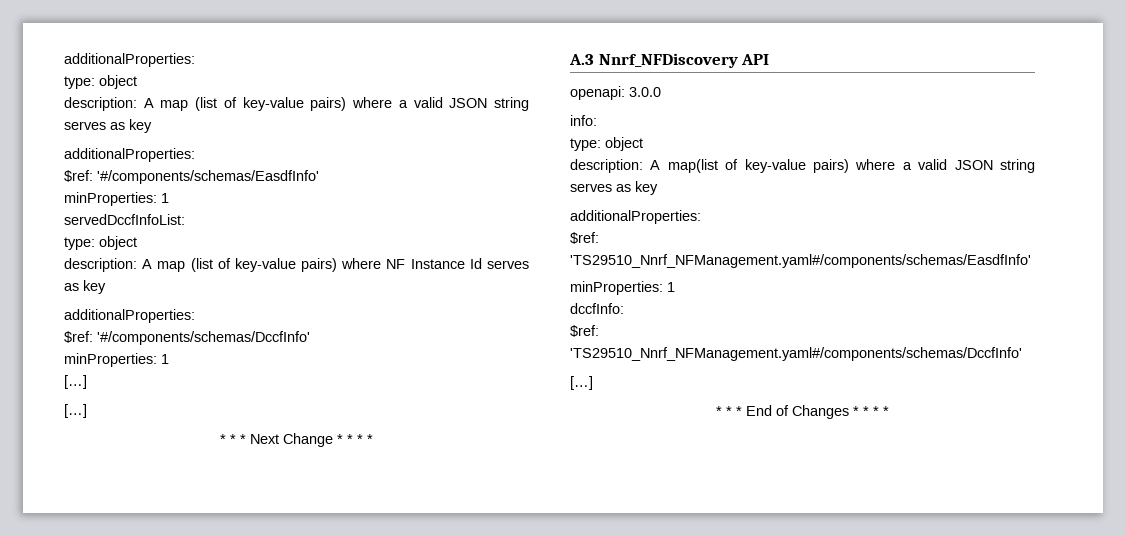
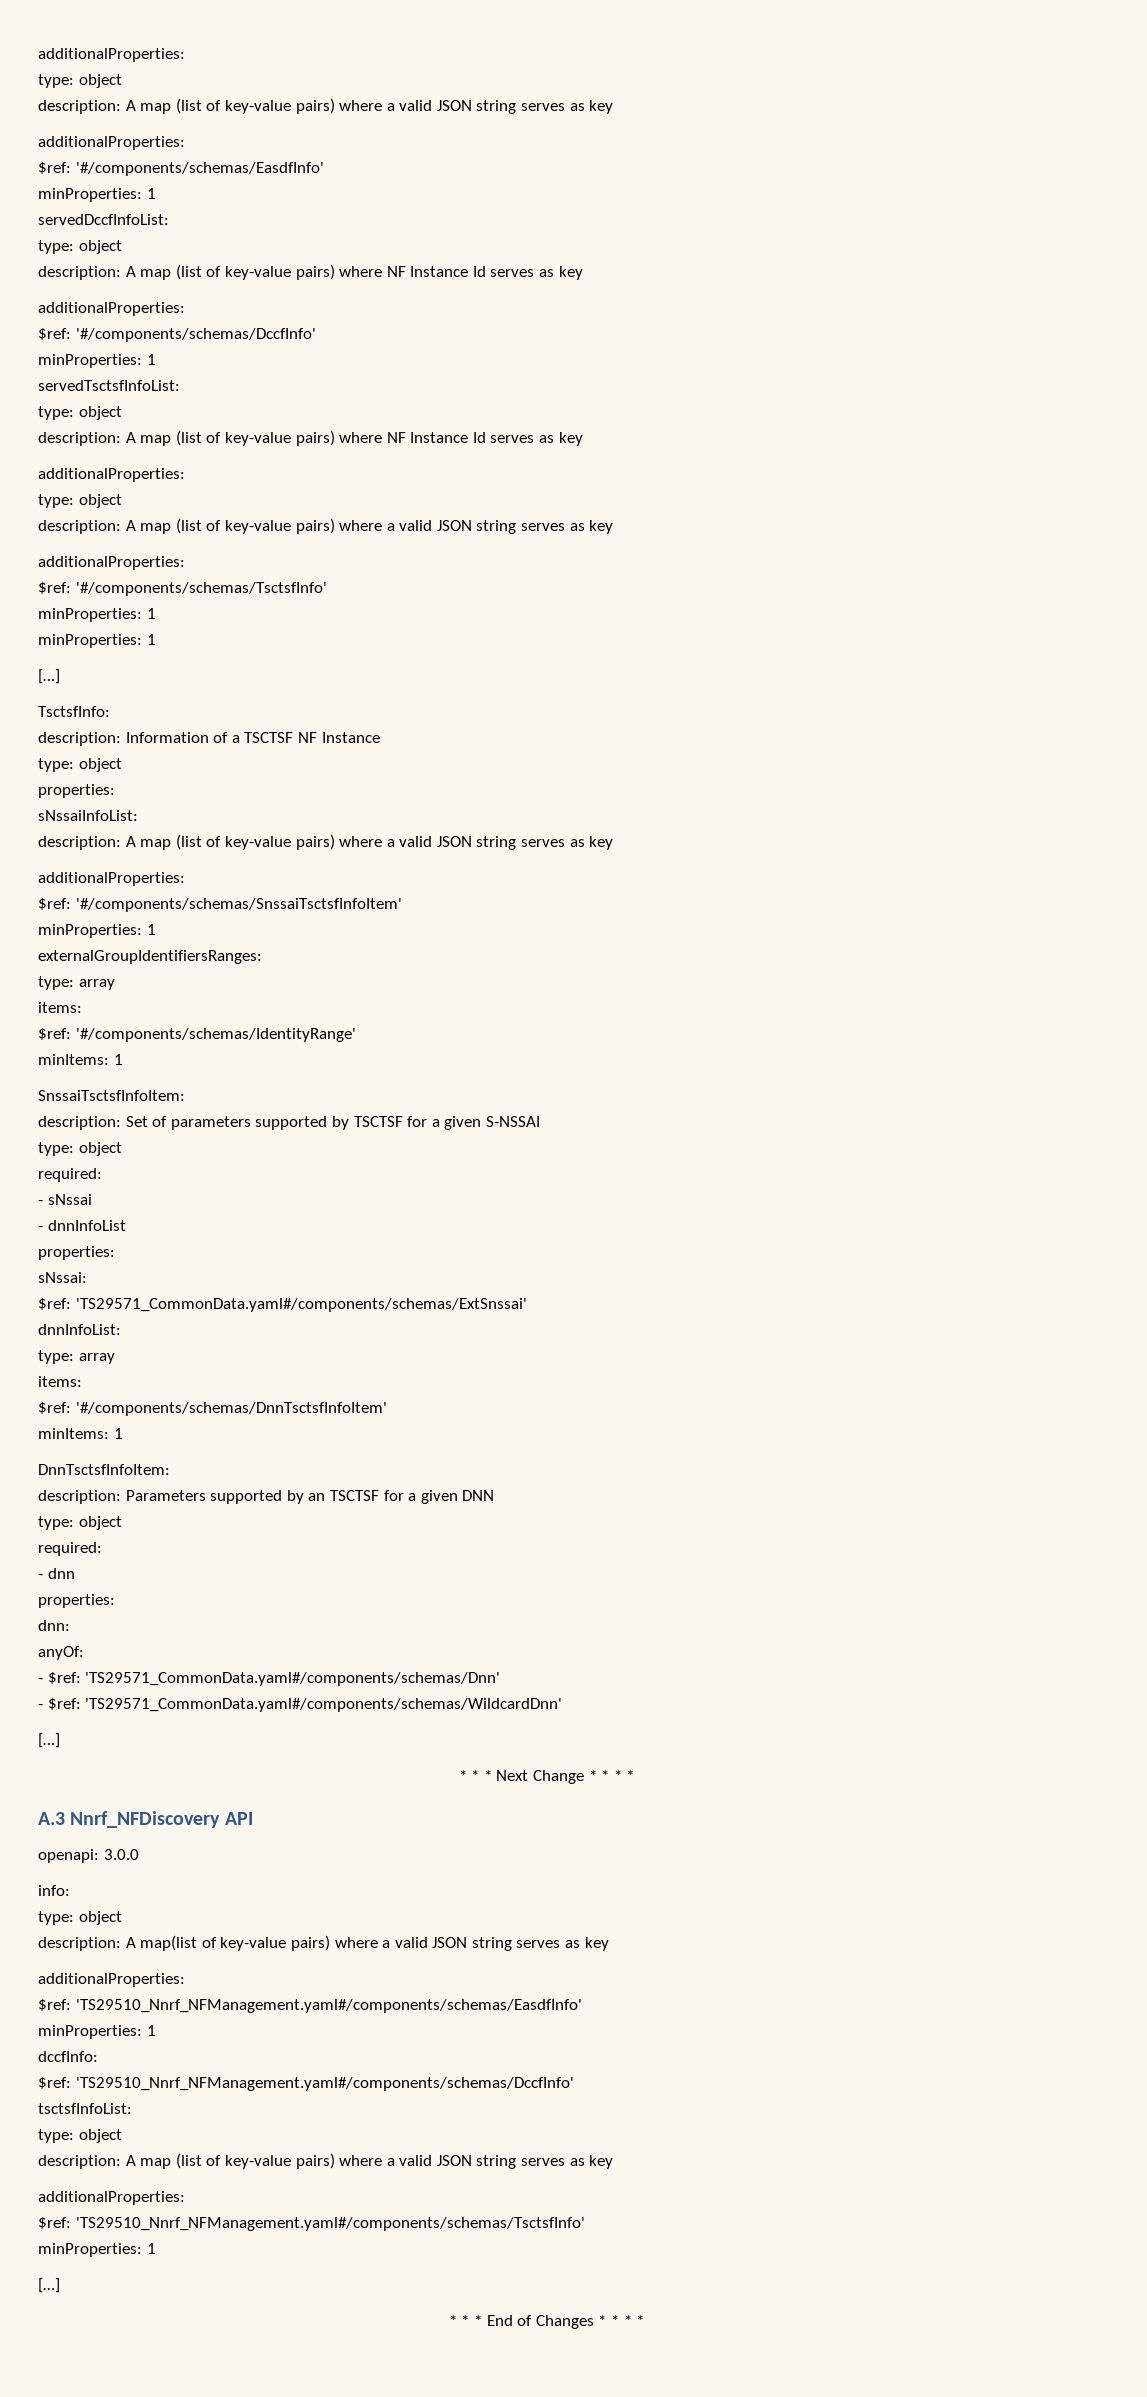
[64,375,87,389] […] -> [38,380,180,391] [38,406,122,420] [38,430,583,446] [38,468,185,482] [38,494,122,508] [38,518,614,534] [38,556,185,570] [38,582,327,596] [38,608,156,622] [38,634,156,648] [38,669,60,684] [38,706,110,717] [38,732,380,746] [38,758,122,772] [38,784,115,798] [38,810,138,821] [38,834,614,850] [38,872,185,886] [38,898,402,912] [38,924,156,938] [38,950,262,964] [38,976,115,990] [38,1002,82,1013] [38,1028,356,1042] [38,1054,123,1065] [38,1090,185,1101] [38,1116,540,1130] [38,1142,122,1156] [38,1168,102,1182] [38,1194,92,1205] [38,1220,126,1231] [38,1246,115,1260] [38,1272,87,1283] [38,1298,527,1312] [38,1324,121,1335] [38,1350,115,1364] [38,1376,82,1387] [38,1402,387,1416] [38,1428,123,1439] [38,1464,170,1475] [38,1490,495,1504] [38,1516,122,1530] [38,1542,102,1556] [38,1568,75,1579] [38,1594,115,1608] [38,1620,70,1631] [38,1646,84,1660] [38,1672,501,1686] [38,1698,563,1712] servedTsctsfInfoList: // type: object // description: A map (list of key-value pairs) where NF Instance Id serves as key // additionalProperties: // type: object // description: A map (list of key-value pairs) where a valid JSON string serves as key // additionalProperties: // $ref: '#/components/schemas/TsctsfInfo' // minProperties: 1 // minProperties: 1 // […] // TsctsfInfo: // description: Information of a TSCTSF NF Instance // type: object // properties: // sNssaiInfoList: // description: A map (list of key-value pairs) where a valid JSON string serves as key // additionalProperties: // $ref: '#/components/schemas/SnssaiTsctsfInfoItem' // minProperties: 1 // externalGroupIdentifiersRanges: // type: array // items: // $ref: '#/components/schemas/IdentityRange' // minItems: 1 // SnssaiTsctsfInfoItem: // description: Set of parameters supported by TSCTSF for a given S-NSSAI // type: object // required: // - sNssai // - dnnInfoList // properties: // sNssai: // $ref: 'TS29571_CommonData.yaml#/components/schemas/ExtSnssai' // dnnInfoList: // type: array // items: // $ref: '#/components/schemas/DnnTsctsfInfoItem' // minItems: 1 // DnnTsctsfInfoItem: // description: Parameters supported by an TSCTSF for a given DNN // type: object // required: // - dnn // properties: // dnn: // anyOf: // - $ref: 'TS29571_CommonData.yaml#/components/schemas/Dnn' // - $ref: 'TS29571_CommonData.yaml#/components/schemas/WildcardDnn'
(1022, 354) none -> [38,2103,132,2114] [38,2129,122,2143] [38,2153,614,2169] [38,2191,185,2205] [38,2217,585,2231] [38,2243,156,2257] // tsctsfInfoList: // type: object // description: A map (list of key-value pairs) where a valid JSON string serves as key // additionalProperties: // $ref: 'TS29510_Nnrf_NFManagement.yaml#/components/schemas/TsctsfInfo' // minProperties: 1

